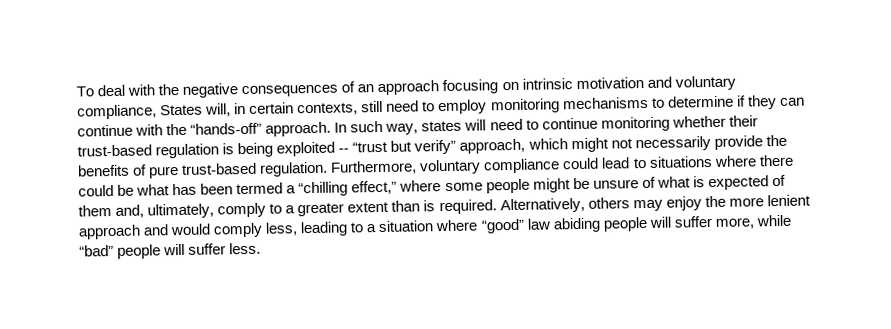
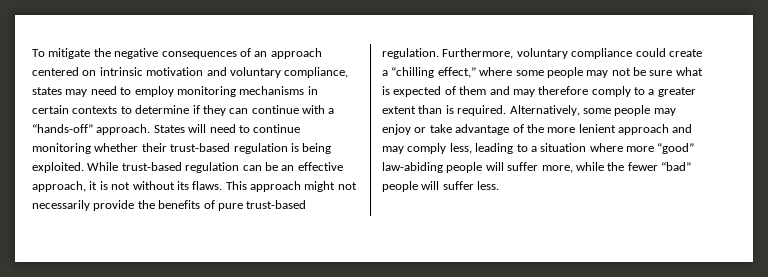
[97,84,156,97] deal with -> [48,48,91,59] mitigate
[442,79,499,95] focusing -> [32,67,79,76] centered
[160,100,384,117] States will, in certain contexts, still -> [32,87,88,97] states may
(649, 103) none -> [307,86,318,95] [32,105,118,114] in certain contexts
[166,123,188,136] the -> [328,108,335,114] a
[334,120,463,135] In such way, states -> [153,125,185,133] States
[276,138,568,157] exploited -- “trust but verify” approach, which -> [32,162,343,173] [32,181,301,192] exploited. While trust-based regulation can be an effective approach, it is not without its flaws. This approach
[601,154,794,169] [78,182,284,197] lead to situations where there could be what has been termed -> [668,49,702,57] create
[532,176,656,193] might be unsure of -> [586,67,673,78] may not be sure
[115,203,215,219] and, ultimately, -> [489,86,589,97] and may therefore
[587,196,702,212] others may enjoy -> [582,105,676,116] [382,124,524,135] some people may enjoy or take advantage of
[170,223,212,236] would -> [382,146,404,154] may
[480,217,601,234] “good” law abiding -> [626,143,695,154] [382,162,443,173] more “good” law-abiding
(791, 220) none -> [607,162,658,171] the fewer

